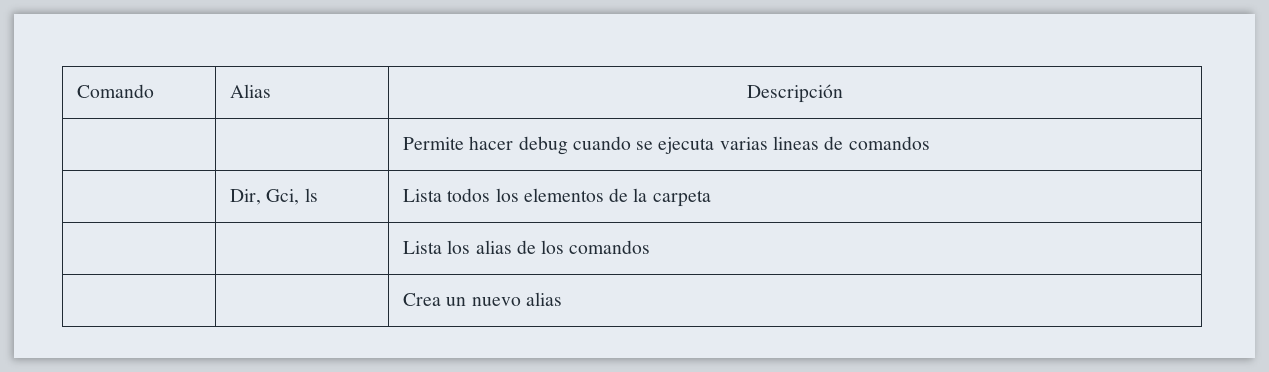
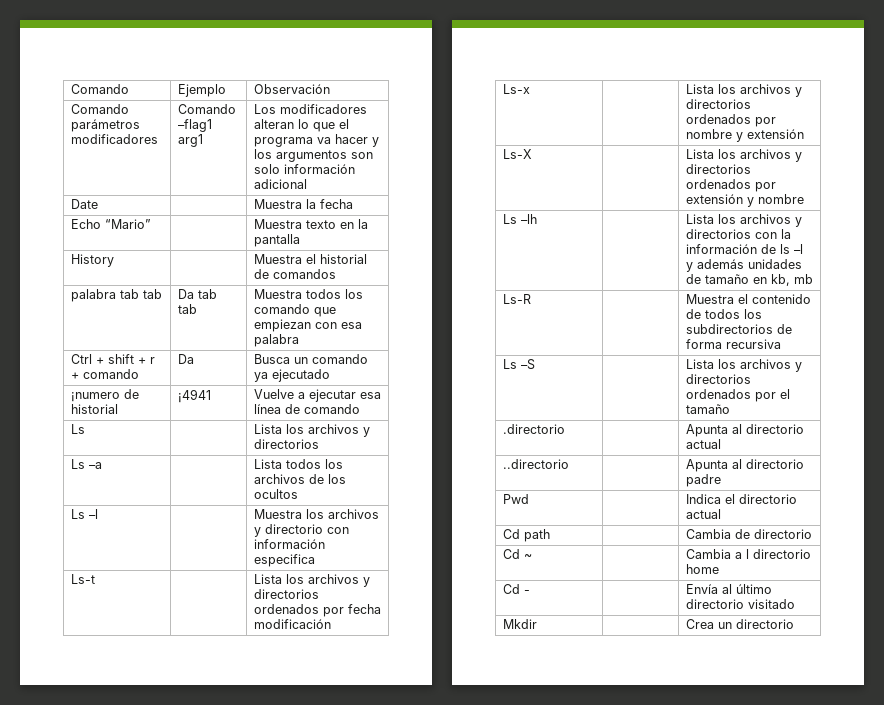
[230,84,272,98] [747,84,844,103] [403,136,930,155] [230,188,318,205] [403,188,711,207] [403,240,651,254] Alias | Descripción // | | Permite hacer debug cuando se ejecuta varias lineas de comandos // | Dir, Gci, ls | Lista todos los elementos de la carpeta // | | Lista los alias de los comandos // -> [177,84,226,97] [253,84,330,94] [70,104,129,114] [70,119,140,132] [70,134,158,144] [177,104,236,114] [177,119,212,132] [177,134,203,147] [253,104,367,114] [253,119,349,132] [253,134,379,147] [253,149,373,162] [253,164,355,174] [253,179,307,189] [70,199,98,209] [253,199,353,209] [70,219,151,229] [253,219,368,229] [253,234,300,247] [70,254,114,267] [253,254,367,264] [253,269,336,279] [70,289,162,302] [177,289,217,299] [177,304,197,314] [253,289,363,299] [253,304,336,317] [253,319,362,332] [253,334,299,347] [70,354,155,364] [70,369,139,379] [177,354,194,364] [253,354,368,364] [253,369,330,382] [70,389,139,402] [70,404,118,414] [177,389,211,403] [253,389,381,402] [253,404,360,414] [70,424,85,434] [253,424,370,437] [253,439,319,449] [70,459,102,469] [253,459,343,469] [253,474,346,484] [253,489,298,499] [70,509,98,519] [253,509,379,519] [253,524,349,537] [253,539,325,549] [253,554,315,567] [70,574,95,584] [253,574,370,587] [253,589,319,599] [253,604,381,617] [253,619,331,629] [502,84,530,94] [685,84,802,97] [685,99,751,109] [685,114,776,127] [685,129,804,142] [502,149,532,159] [685,149,802,162] [685,164,751,174] [685,179,776,192] [685,194,804,207] [502,214,537,224] [685,214,802,227] [685,229,791,239] [685,244,803,254] [685,259,802,272] [685,274,813,286] [502,294,531,304] [685,294,811,304] [685,309,762,319] [685,324,792,334] [685,339,781,349] [502,359,535,370] [685,359,802,372] [685,374,751,384] [685,389,790,402] [685,404,730,414] [502,424,565,434] [685,424,804,437] [685,439,721,449] [502,459,569,469] [685,459,804,472] [685,474,721,487] [502,494,529,504] [685,494,797,504] [685,509,721,519] [502,529,550,542] [685,529,812,539] [502,549,532,559] [685,549,811,559] [685,564,719,574] [502,584,530,594] [685,584,772,594] [685,599,795,609] [502,619,537,629] Ejemplo | Observación // Comando parámetros modificadores | Comando –flag1 arg1 | Los modificadores alteran lo que el programa va hacer y los argumentos son solo información adicional // Date | | Muestra la fecha // Echo “Mario” | | Muestra texto en la pantalla // History | | Muestra el historial de comandos // palabra tab tab | Da tab tab | Muestra todos los comando que empiezan con esa palabra // Ctrl + shift + r + comando | Da | Busca un comando ya ejecutado // ¡numero de historial | ¡4941 | Vuelve a ejecutar esa línea de comando // Ls | | Lista los archivos y directorios // Ls –a | | Lista todos los archivos de los ocultos // Ls –l | | Muestra los archivos y directorio con información especifica // Ls-t | | Lista los archivos y directorios ordenados por fecha modificación // Ls-x | | Lista los archivos y directorios ordenados por nombre y extensión // Ls-X | | Lista los archivos y directorios ordenados por extensión y nombre // Ls –lh | | Lista los archivos y directorios con la información de ls –l y además unidades de tamaño en kb, mb // Ls-R | | Muestra el contenido de todos los subdirectorios de forma recursiva // Ls –S | | Lista los archivos y directorios ordenados por el tamaño // .directorio | | Apunta al directorio actual // ..directorio | | Apunta al directorio padre // Pwd | | Indica el directorio actual // Cd path | | Cambia de directorio // Cd ~ | | Cambia a l directorio home // Cd - | | Envía al último directorio visitado // Mkdir
[471,292,562,306] nuevo alias -> [735,619,794,629] directorio

